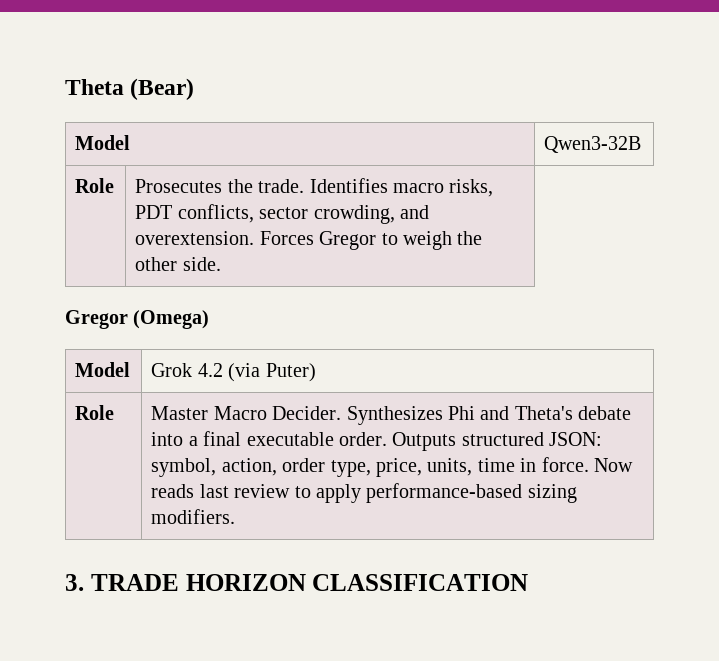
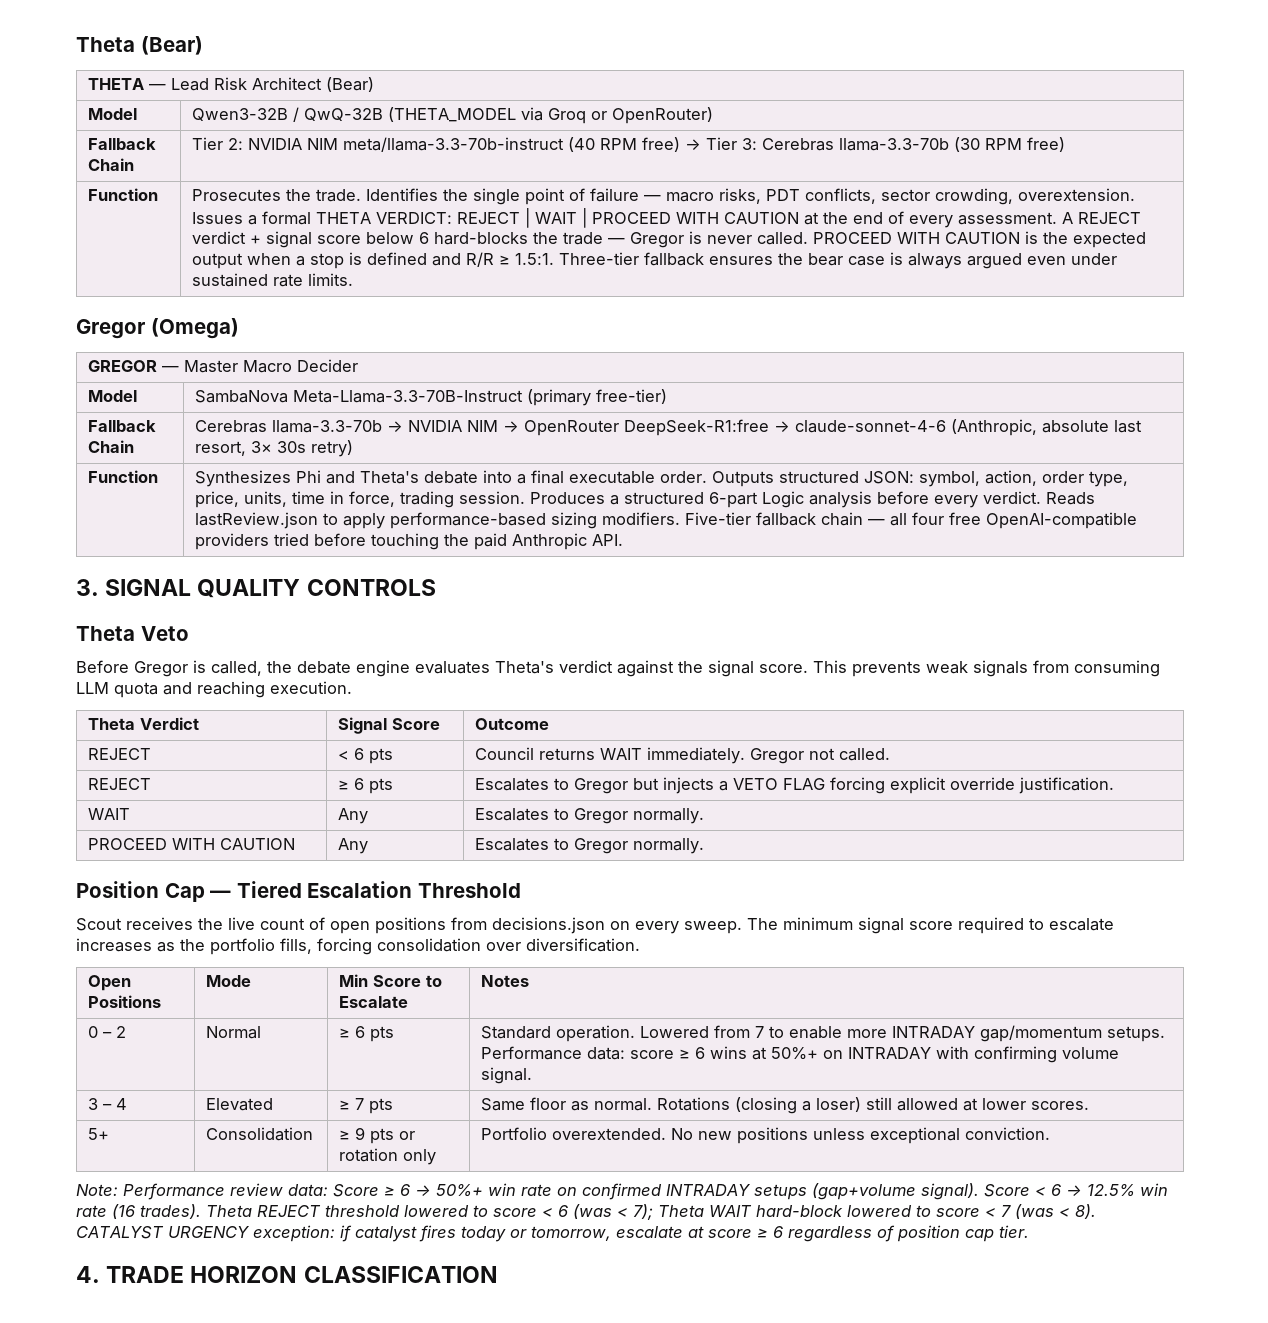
[75,135,131,150] [544,136,642,153] [75,178,115,193] [135,178,388,193] Model | Qwen3-32B // Role | Prosecutes the trade. Identifies -> [88,77,375,92] [88,108,138,120] [192,107,714,124] [88,138,157,150] [88,158,135,171] [192,137,1066,152] [88,188,159,201] [192,188,662,205] THETA — Lead Risk Architect (Bear) // Model | Qwen3-32B / QwQ-32B (THETA_MODEL via Groq or OpenRouter) // Fallback Chain | Tier 2: NVIDIA NIM meta/llama-3.3-70b-instruct (40 RPM free) → Tier 3: Cerebras llama-3.3-70b (30 RPM free) // Function | Prosecutes the trade. Identifies the single point of failure —
[400,205,430,219] [135,231,483,250] [135,257,221,271] [65,310,210,329] [75,362,131,377] [151,363,316,382] [75,405,115,420] [151,406,342,420] and overextension. Forces Gregor to weigh the other side. // Gregor (Omega) // Model | Grok 4.2 (via Puter) // Role | Master Macro Decider. -> [1018,188,1136,201] [192,208,1142,228] [192,231,1147,248] [192,252,1118,269] [192,273,354,287] [76,318,239,339] [88,359,359,373] [88,390,138,402] [195,389,668,406] [88,420,157,432] [88,440,135,453] [195,419,1143,436] [195,440,354,457] [88,470,159,483] overextension. Issues a formal THETA VERDICT: REJECT | WAIT | PROCEED WITH CAUTION at the end of every assessment. A REJECT verdict + signal score below 6 hard-blocks the trade — Gregor is never called. PROCEED WITH CAUTION is the expected output when a stop is defined and R/R ≥ 1.5:1. Three-tier fallback ensures the bear case is always argued even under sustained rate limits. // Gregor (Omega) // GREGOR — Master Macro Decider // Model | SambaNova Meta-Llama-3.3-70B-Instruct (primary free-tier) // Fallback Chain | Cerebras llama-3.3-70b → NVIDIA NIM → OpenRouter DeepSeek-R1:free → claude-sonnet-4-6 (Anthropic, absolute last resort, 3× 30s retry) // Function |
[541,457,634,472] [151,484,291,498] force. Now reads last review -> [349,491,1096,508] [195,512,319,529] force, trading session. Produces a structured 6-part Logic analysis before every verdict. Reads lastReview.json
[65,574,84,591] // 3. -> [685,512,1138,529] [195,533,624,550] [76,579,436,598] [76,626,189,641] [76,660,1160,677] [76,681,352,698] [88,717,200,730] [338,717,441,734] [475,718,550,730] [88,748,152,760] [338,748,394,764] [475,747,891,764] [88,778,152,790] [338,778,394,794] [475,777,1115,794] [88,808,131,820] [338,808,369,824] [475,808,705,824] [88,838,296,850] [338,838,369,854] [475,838,705,854] [76,881,521,902] [76,917,1114,934] [76,938,640,955] [88,975,132,991] [88,995,162,1008] [206,975,252,987] [339,974,443,987] [339,996,409,1008] [481,975,530,987] [88,1026,127,1038] [206,1026,262,1039] [339,1026,395,1042] [481,1025,1166,1042] [481,1046,1120,1063] [481,1067,533,1084] [88,1098,128,1110] [206,1098,274,1111] [339,1098,394,1114] [481,1097,1090,1114] [88,1128,110,1140] [206,1127,314,1141] [339,1127,416,1144] [339,1148,437,1165] [481,1127,1051,1144] [76,1183,1168,1200] [76,1204,1096,1220] [76,1225,1029,1242] [76,1266,100,1283] Five-tier fallback chain — all four free OpenAI-compatible providers tried before touching the paid Anthropic API. // 3. SIGNAL QUALITY CONTROLS // Theta Veto // Before Gregor is called, the debate engine evaluates Theta's verdict against the signal score. This prevents weak signals from consuming LLM quota and reaching execution. // Theta Verdict | Signal Score | Outcome // REJECT | < 6 pts | Council returns WAIT immediately. Gregor not called. // REJECT | ≥ 6 pts | Escalates to Gregor but injects a VETO FLAG forcing explicit override justification. // WAIT | Any | Escalates to Gregor normally. // PROCEED WITH CAUTION | Any | Escalates to Gregor normally. // Position Cap — Tiered Escalation Threshold // Scout receives the live count of open positions from decisions.json on every sweep. The minimum signal score required to escalate increases as the portfolio fills, forcing consolidation over diversification. // Open Positions | Mode | Min Score to Escalate | Notes // 0 – 2 | Normal | ≥ 6 pts | Standard operation. Lowered from 7 to enable more INTRADAY gap/momentum setups. Performance data: score ≥ 6 wins at 50%+ on INTRADAY with confirming volume signal. // 3 – 4 | Elevated | ≥ 7 pts | Same floor as normal. Rotations (closing a loser) still allowed at lower scores. // 5+ | Consolidation | ≥ 9 pts or rotation only | Portfolio overextended. No new positions unless exceptional conviction. // Note: Performance review data: Score ≥ 6 → 50%+ win rate on confirmed INTRADAY setups (gap+volume signal). Score < 6 → 12.5% win rate (16 trades). Theta REJECT threshold lowered to score < 6 (was < 7); Theta WAIT hard-block lowered to score < 7 (was < 8). CATALYST URGENCY exception: if catalyst fires today or tomorrow, escalate at score ≥ 6 regardless of position cap tier. // 4.

